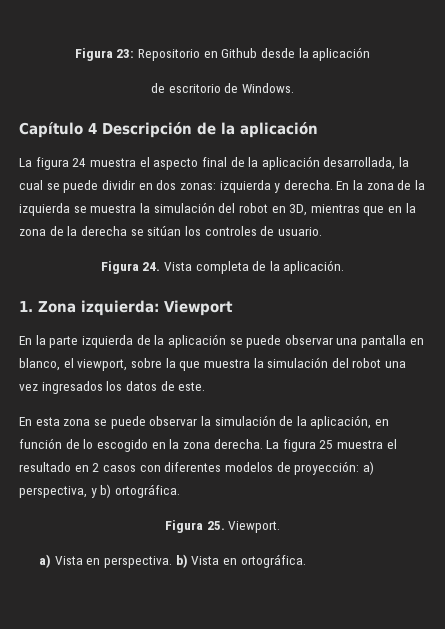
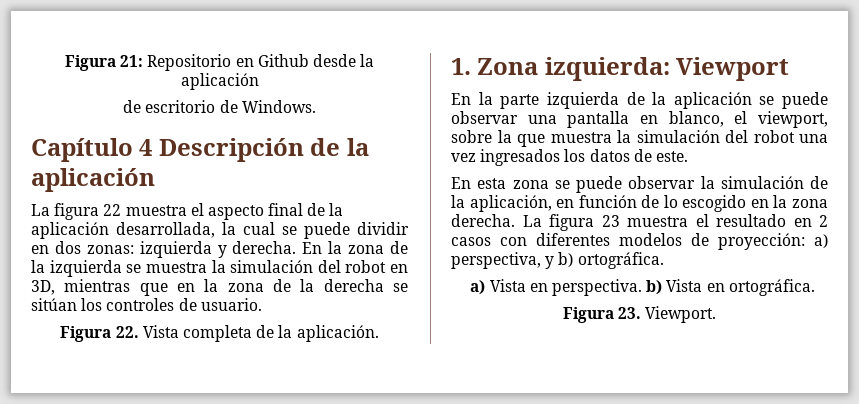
[74,48,135,61] Figura 23: -> [64,55,144,71] Figura 21:
[72,158,87,167] 24 -> [103,204,122,216] 22
[142,262,161,271] 24. -> [115,326,139,338] 22.
[319,440,334,449] 25 -> [601,215,620,227] 23
[164,520,281,533] // Figura 25. Viewport. -> (664, 260) none
(306, 561) none -> [562,306,717,323] // Figura 23. Viewport.

